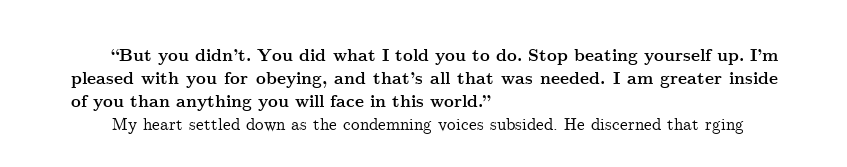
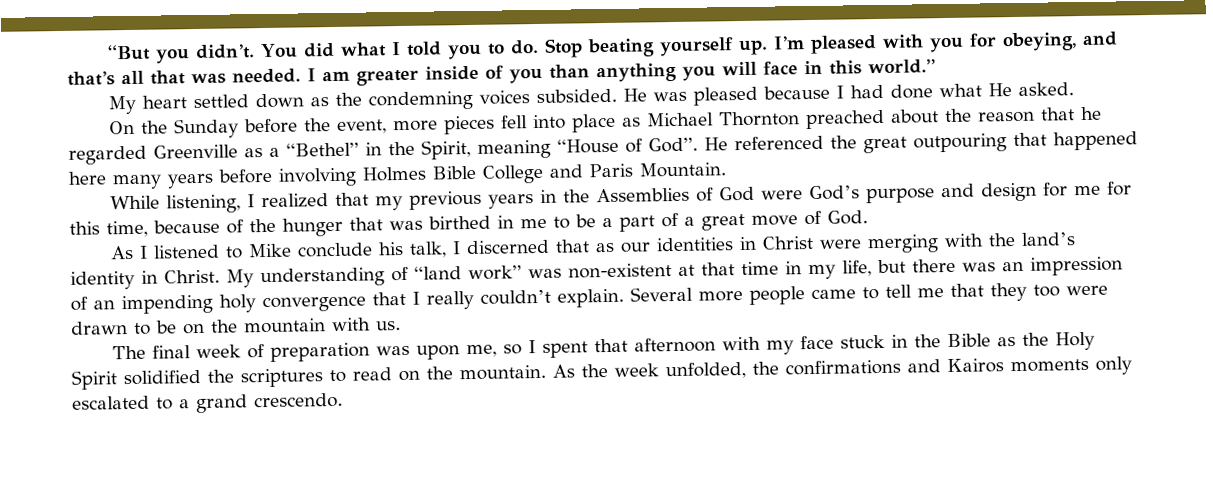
[591,118,745,134] discerned that rging -> [653,82,1075,106] [109,106,1103,139] [68,131,1138,165] [68,162,726,190] [110,181,1133,214] [69,210,868,238] [110,232,1077,260] [70,256,1123,290] [70,282,1108,315] [71,317,401,335] [112,331,1096,362] [71,356,1132,390] [72,392,343,414] was pleased because I had done what He asked. // On the Sunday before the event, more pieces fell into place as Michael Thornton preached about the reason that he regarded Greenville as a “Bethel” in the Spirit, meaning “House of God”. He referenced the great outpouring that happened here many years before involving Holmes Bible College and Paris Mountain. // While listening, I realized that my previous years in the Assemblies of God were God’s purpose and design for me for this time, because of the hunger that was birthed in me to be a part of a great move of God. // As I listened to Mike conclude his talk, I discerned that as our identities in Christ were merging with the land’s identity in Christ. My understanding of “land work” was non-existent at that time in my life, but there was an impression of an impending holy convergence that I really couldn’t explain. Several more people came to tell me that they too were drawn to be on the mountain with us. // The final week of preparation was upon me, so I spent that afternoon with my face stuck in the Bible as the Holy Spirit solidified the scriptures to read on the mountain. As the week unfolded, the confirmations and Kairos moments only escalated to a grand crescendo.

